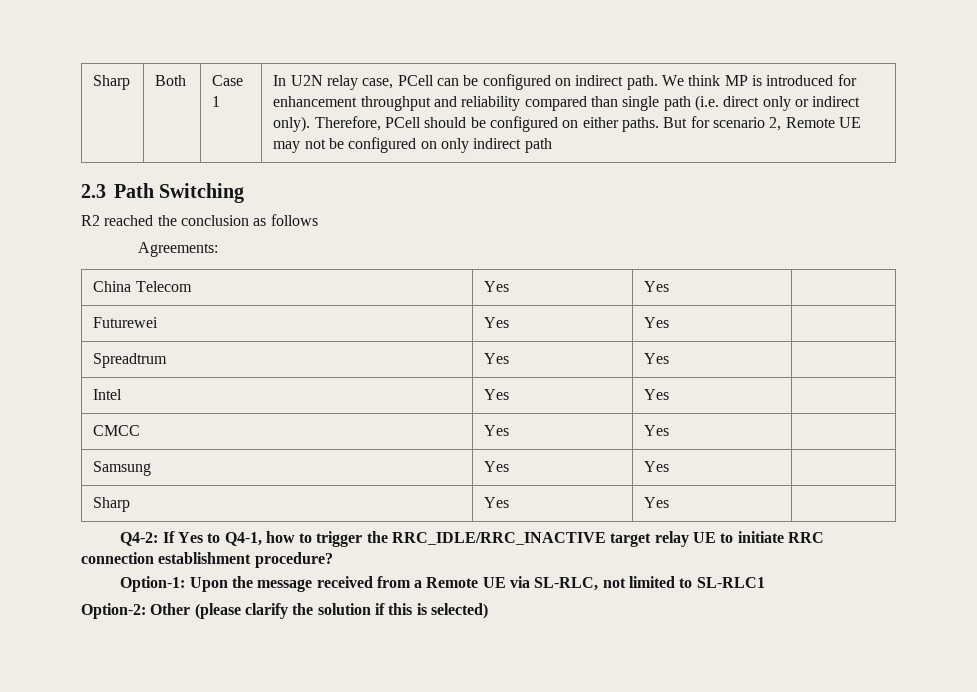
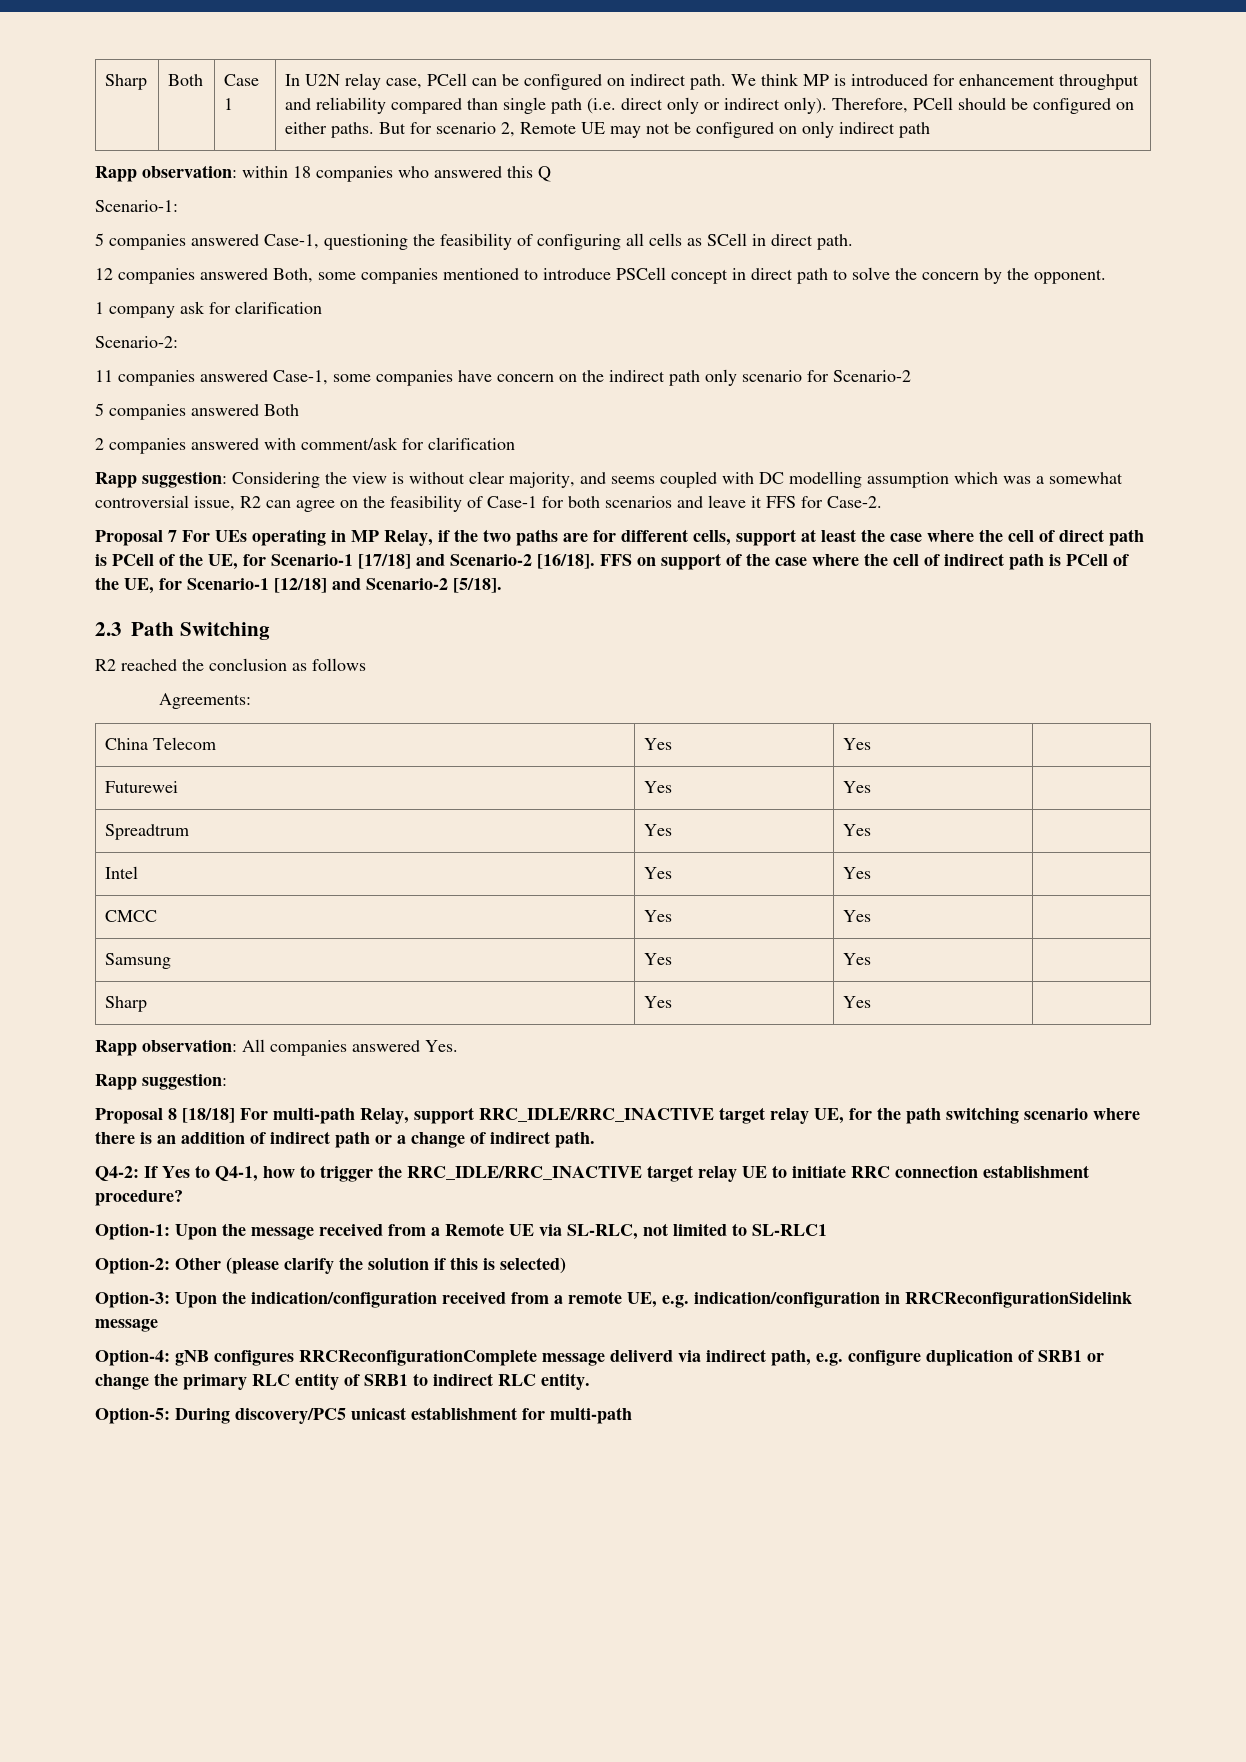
(552, 145) none -> [95,165,551,182] [95,200,178,212] [95,233,853,250] [95,267,1106,284] [95,301,322,318] [95,336,178,348] [95,369,911,386] [95,403,299,420] [95,437,515,454] [95,471,1123,488] [95,495,882,512] [95,529,1144,546] [95,553,1129,570] [95,577,502,594] // Rapp observation: within 18 companies who answered this Q // Scenario-1: // 5 companies answered Case-1, questioning the feasibility of configuring all cells as SCell in direct path. // 12 companies answered Both, some companies mentioned to introduce PSCell concept in direct path to solve the concern by the opponent. // 1 company ask for clarification // Scenario-2: // 11 companies answered Case-1, some companies have concern on the indirect path only scenario for Scenario-2 // 5 companies answered Both // 2 companies answered with comment/ask for clarification // Rapp suggestion: Considering the view is without clear majority, and seems coupled with DC modelling assumption which was a somewhat controversial issue, R2 can agree on the feasibility of Case-1 for both scenarios and leave it FFS for Case-2. // Proposal 7 For UEs operating in MP Relay, if the two paths are for different cells, support at least the case where the cell of direct path is PCell of the UE, for Scenario-1 [17/18] and Scenario-2 [16/18]. FFS on support of the case where the cell of indirect path is PCell of the UE, for Scenario-1 [12/18] and Scenario-2 [5/18].
(670, 502) none -> [95,1039,458,1056] [95,1073,227,1090] [95,1107,1140,1124] [95,1131,595,1148] // Rapp observation: All companies answered Yes. // Rapp suggestion: // Proposal 8 [18/18] For multi-path Relay, support RRC_IDLE/RRC_INACTIVE target relay UE, for the path switching scenario where there is an addition of indirect path or a change of indirect path.
(488, 611) none -> [95,1291,1132,1308] [95,1319,158,1332] [95,1349,1104,1366] [95,1373,590,1390] [95,1407,632,1424] // Option-3: Upon the indication/configuration received from a remote UE, e.g. indication/configuration in RRCReconfigurationSidelink message // Option-4: gNB configures RRCReconfigurationComplete message deliverd via indirect path, e.g. configure duplication of SRB1 or change the primary RLC entity of SRB1 to indirect RLC entity. // Option-5: During discovery/PC5 unicast establishment for multi-path

